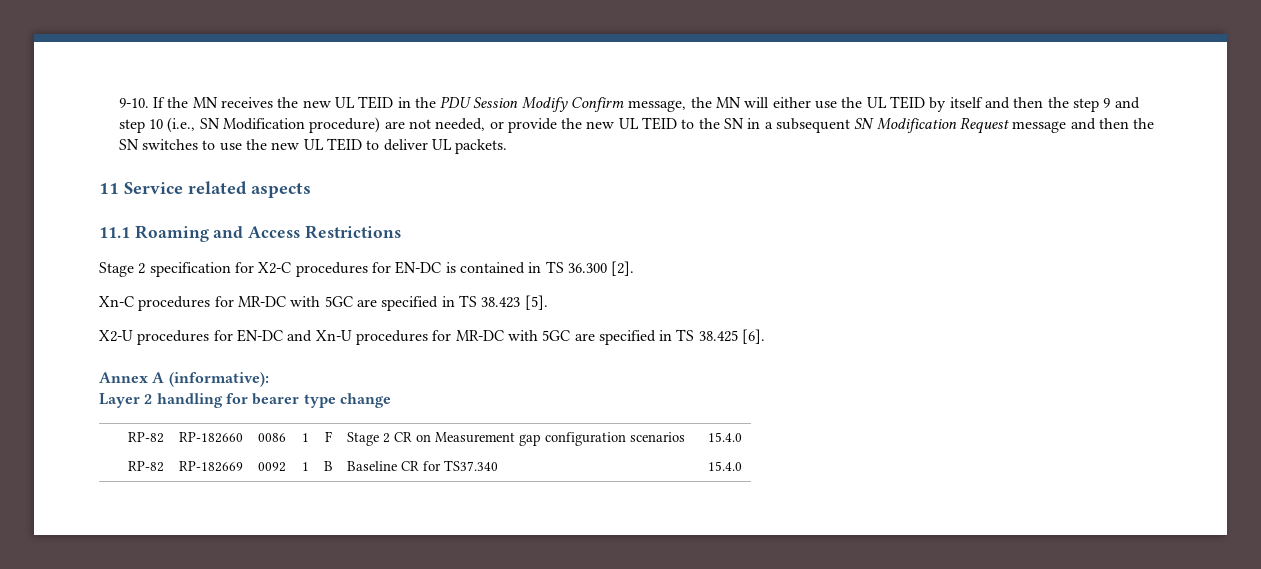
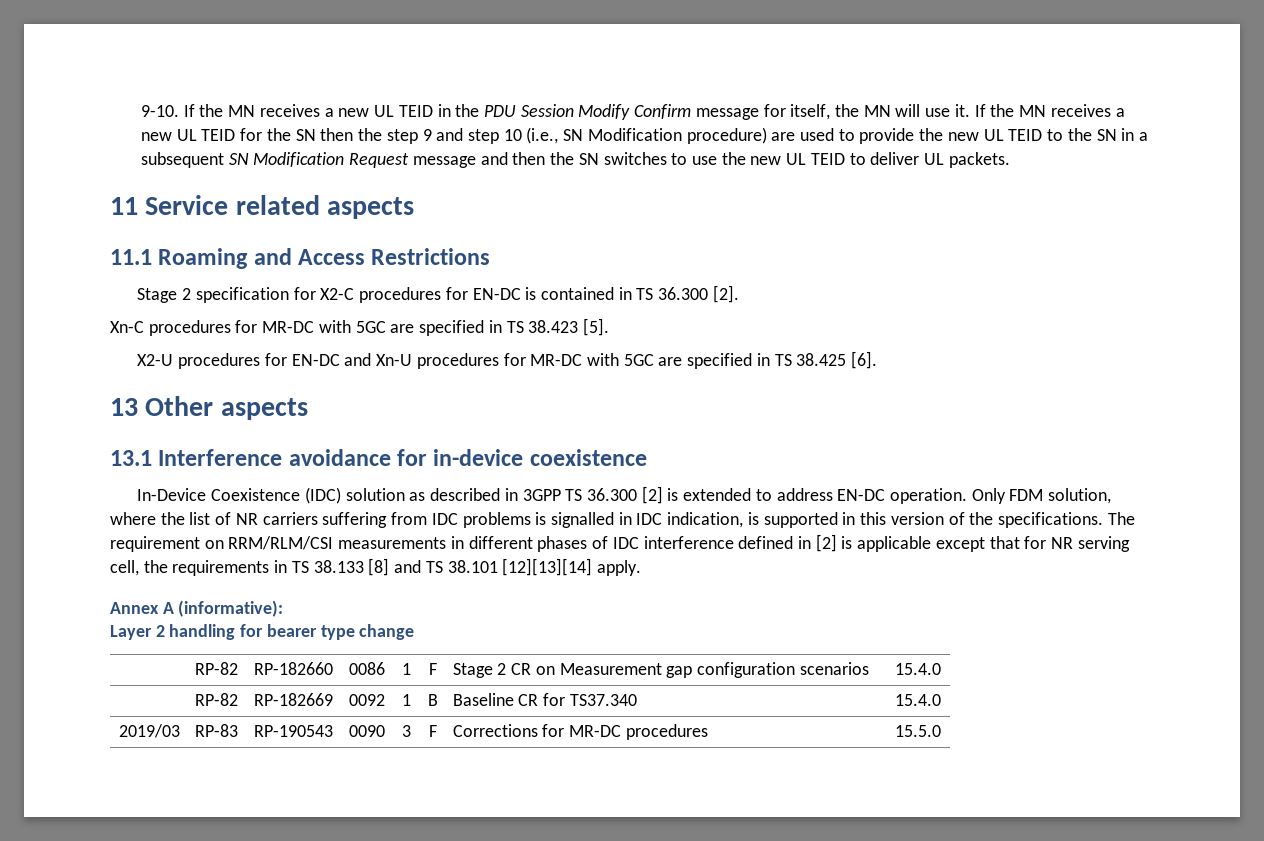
[277,97,299,108] the -> [324,108,334,117] a
[628,96,1010,112] message, the MN will either use the UL TEID by itself and -> [695,104,1125,120] [140,128,316,141] message for itself, the MN will use it. If the MN receives a new UL TEID for the SN
[408,118,504,131] not needed, or -> [800,128,855,141] used to
(766, 336) none -> [110,396,308,420] [110,449,647,466] [137,486,1112,504] [110,512,1135,528] [110,534,1130,552] [110,558,641,576] // 13 Other aspects // 13.1 Interference avoidance for in-device coexistence // In-Device Coexistence (IDC) solution as described in 3GPP TS 36.300 [2] is extended to address EN-DC operation. Only FDM solution, where the list of NR carriers suffering from IDC problems is signalled in IDC indication, is supported in this version of the specifications. The requirement on RRM/RLM/CSI measurements in different phases of IDC interference defined in [2] is applicable except that for NR serving cell, the requirements in TS 38.133 [8] and TS 38.101 [12][13][14] apply.
(743, 466) none -> [118,724,180,738] [194,724,238,737] [253,725,333,737] [348,725,385,737] [402,725,411,737] [428,725,437,737] [452,724,708,740] [894,725,941,737] // 2019/03 | RP-83 | RP-190543 | 0090 | 3 | F | Corrections for MR-DC procedures | 15.5.0

